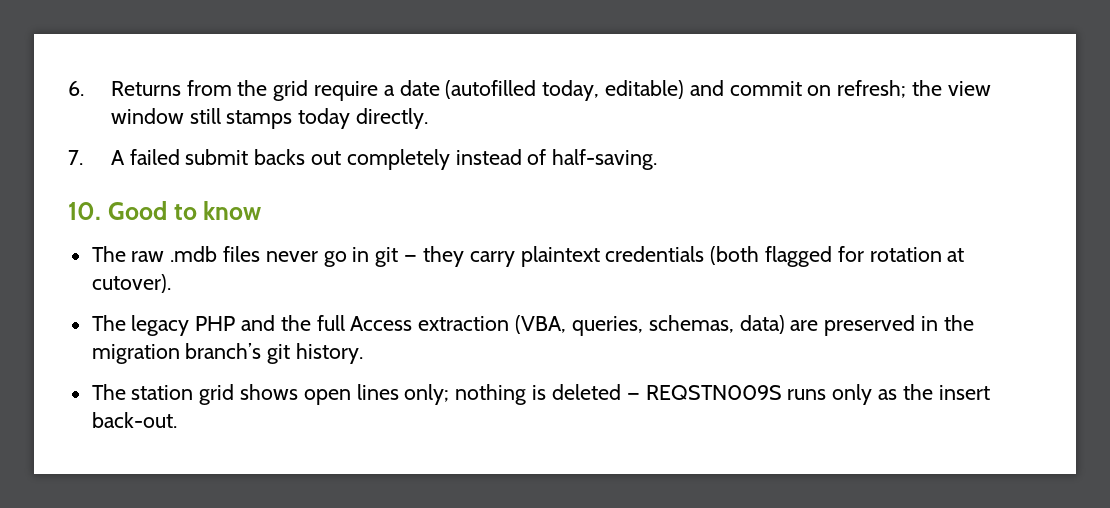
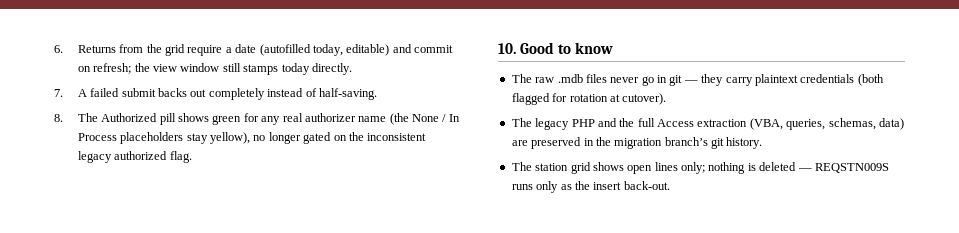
(658, 159) none -> [54,113,460,125] [77,132,427,144] [77,151,192,163] // 8. The Authorized pill shows green for any real authorizer name (the None / In Process placeholders stay yellow), no longer gated on the inconsistent legacy authorized flag.

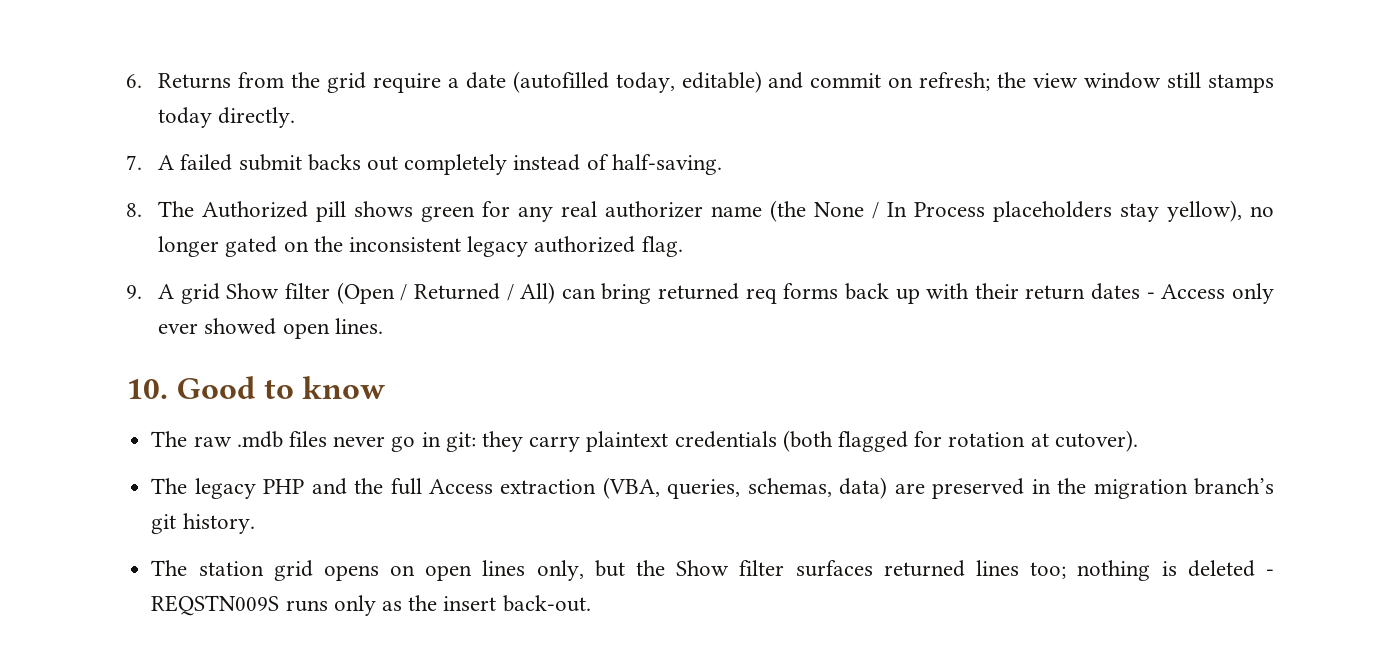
(192, 157) none -> [126,282,1274,304] [158,318,383,339] // 9. A grid Show filter (Open / Returned / All) can bring returned req forms back up with their return dates - Access only ever showed open lines.
[669,75,698,86] git — -> [445,432,476,452] git:
[592,162,705,174] shows open lines only; -> [323,560,1067,581] opens on open lines only, but the Show filter surfaces returned lines too;
[797,168,812,171] — -> [1266,569,1274,576] -

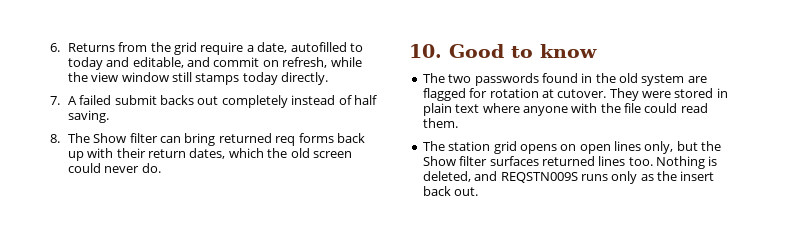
[465,71,762,93] date (autofilled today, editable) -> [257,42,363,53] [67,57,184,70] date, autofilled to today and editable,
[919,72,991,91] refresh; -> [282,57,362,68] refresh, while
[611,154,722,175] half-saving. -> [353,95,377,105] [67,110,109,123] half saving.
[202,200,1274,222] [158,236,683,257] [126,282,556,304] Authorized pill shows green for any real authorizer name (the None / In Process placeholders stay yellow), no longer gated on the inconsistent legacy authorized flag. // 9. A grid Show filter (Open / Returned / All) -> [93,133,158,143] Show filter
[1091,283,1274,304] [158,318,383,339] dates - Access only ever showed open lines. -> [189,148,352,159] [67,163,161,173] dates, which the old screen could never do.
[193,430,1138,452] [151,477,1275,499] [151,513,255,534] raw .mdb files never go in git: they carry plaintext credentials (both flagged for rotation at cutover). // The legacy PHP and the full Access extraction (VBA, queries, schemas, data) are preserved in the migration branch’s git history. -> [448,73,707,86] [422,88,728,101] [422,103,708,116] [422,118,458,128] two passwords found in the old system are flagged for rotation at cutover. They were stored in plain text where anyone with the file could read them.
[1030,560,1274,581] too; nothing is deleted - -> [628,156,718,169] [422,171,498,182] too. Nothing is deleted, and
[502,595,591,612] back-out. -> [422,186,479,196] back out.

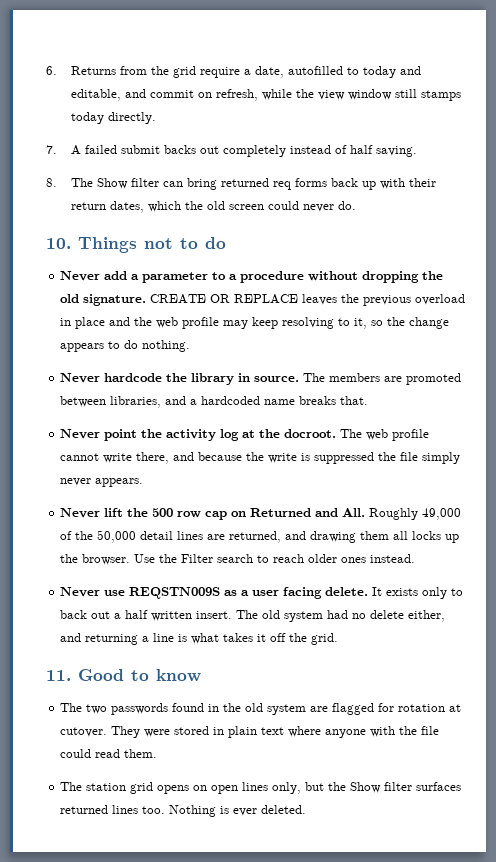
(442, 51) none -> [78,237,226,253] [60,271,444,283] [60,294,466,306] [60,317,450,329] [60,340,191,352] [60,373,462,385] [60,396,369,408] [60,429,430,441] [60,452,461,464] [60,478,144,487] [60,508,462,520] [60,530,460,543] [60,554,416,565] [60,587,464,599] [60,610,446,622] [60,633,339,645] [46,670,71,681] Things not to do // Never add a parameter to a procedure without dropping the old signature. CREATE OR REPLACE leaves the previous overload in place and the web profile may keep resolving to it, so the change appears to do nothing. // Never hardcode the library in source. The members are promoted between libraries, and a hardcoded name breaks that. // Never point the activity log at the docroot. The web profile cannot write there, and because the write is suppressed the file simply never appears. // Never lift the 500 row cap on Returned and All. Roughly 49,000 of the 50,000 detail lines are returned, and drawing them all locks up the browser. Use the Filter search to reach older ones instead. // Never use REQSTN009S as a user facing delete. It exists only to back out a half written insert. The old system had no delete either, and returning a line is what takes it off the grid. // 11.
[422,171,715,184] [422,186,479,196] deleted, and REQSTN009S runs only as the insert back out. -> [233,805,307,816] ever deleted.

